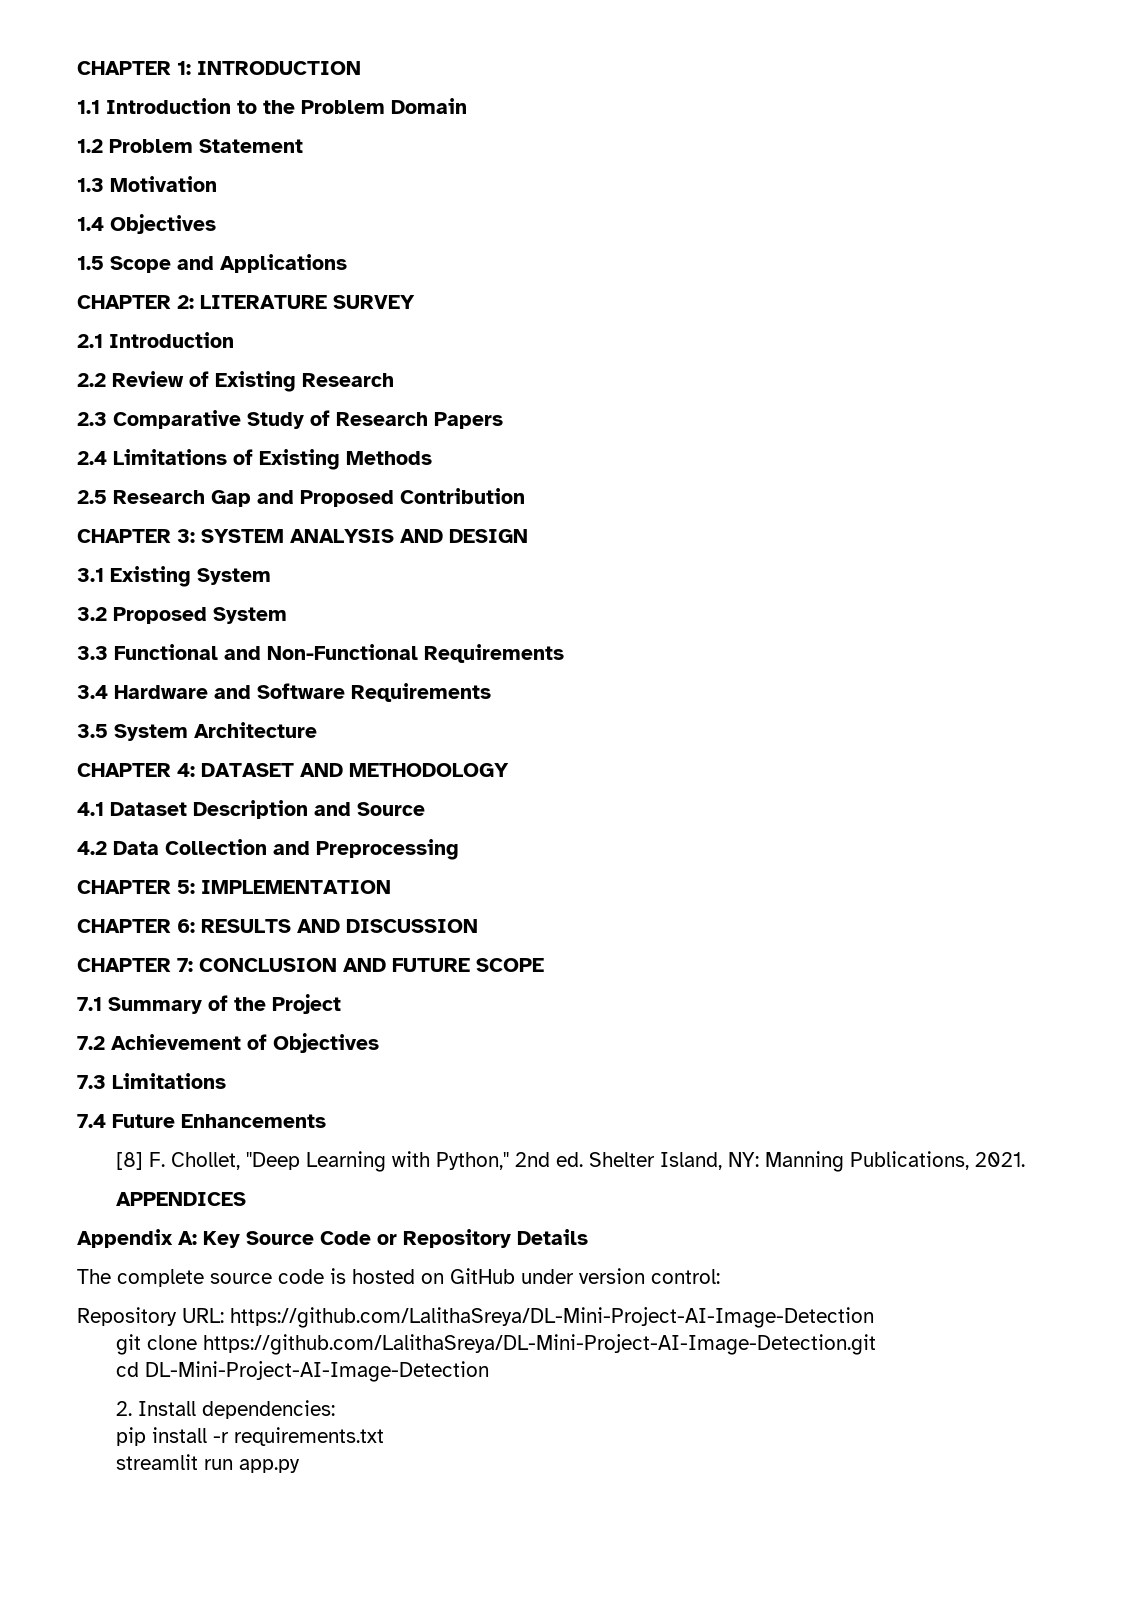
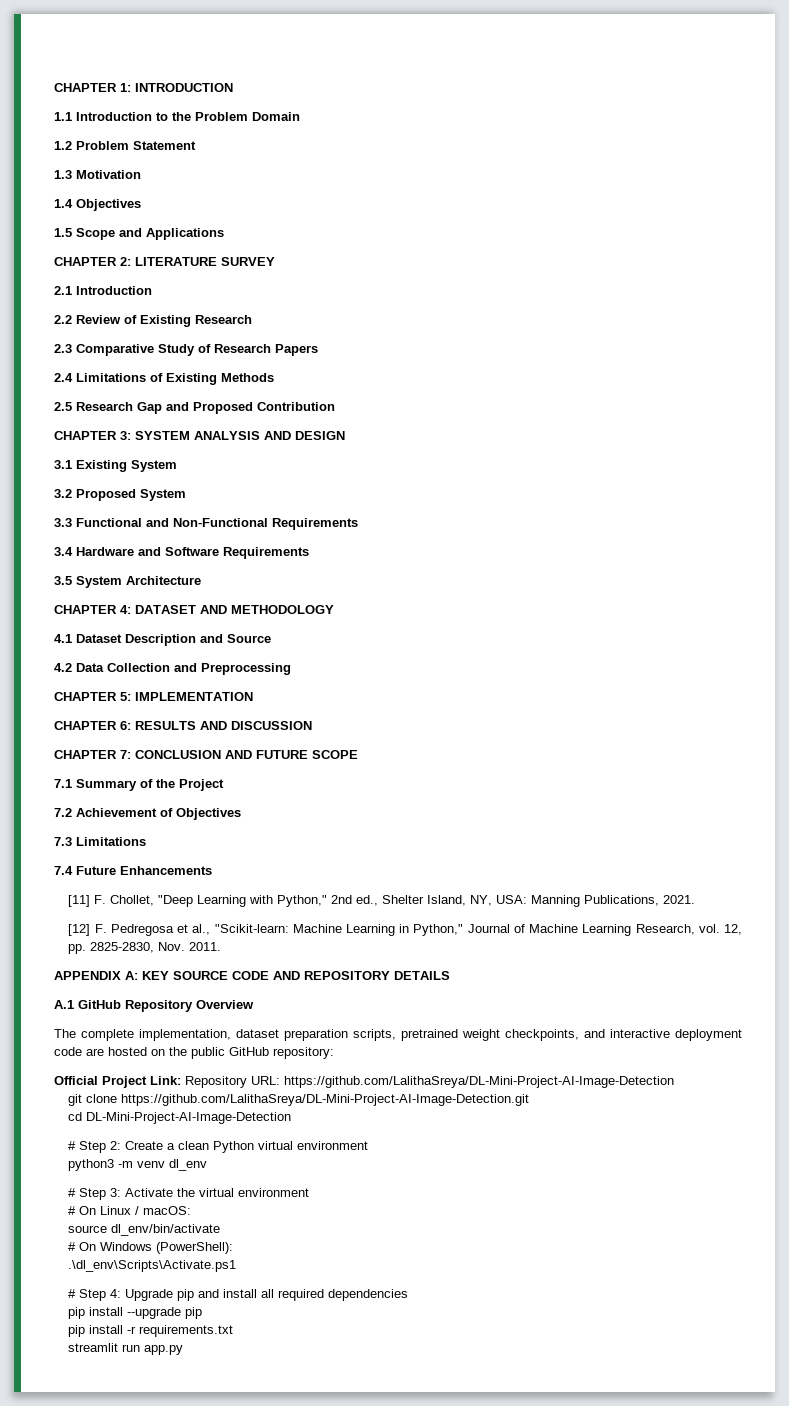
[115,1152,143,1170] [8] -> [68,895,91,907] [11]
[555,1152,583,1167] ed. -> [356,895,379,906] ed.,
[727,1152,759,1167] NY: -> [470,895,528,906] NY, USA:
[115,1192,246,1206] [77,1229,588,1248] [77,1268,720,1287] APPENDICES // Appendix A: Key Source Code or Repository Details // The complete source code is hosted on GitHub under version control: // -> [68,924,742,936] [68,942,222,954] [54,971,450,980] [54,1000,254,1012] [54,1029,742,1041] [54,1047,334,1059] [54,1076,181,1088] [12] F. Pedregosa et al., "Scikit-learn: Machine Learning in Python," Journal of Machine Learning Research, vol. 12, pp. 2825-2830, Nov. 2011. // APPENDIX A: KEY SOURCE CODE AND REPOSITORY DETAILS // A.1 GitHub Repository Overview // The complete implementation, dataset preparation scripts, pretrained weight checkpoints, and interactive deployment code are hosted on the public GitHub repository: // Official Project Link:
[115,1400,335,1419] 2. Install dependencies: -> [68,1141,369,1153] [68,1159,208,1171] [68,1188,310,1200] [68,1206,192,1215] [68,1224,221,1236] [68,1242,234,1254] [68,1260,237,1272] [68,1289,409,1301] [68,1307,203,1319] # Step 2: Create a clean Python virtual environment // python3 -m venv dl_env // # Step 3: Activate the virtual environment // # On Linux / macOS: // source dl_env/bin/activate // # On Windows (PowerShell): // .\dl_env\Scripts\Activate.ps1 // # Step 4: Upgrade pip and install all required dependencies // pip install --upgrade pip

